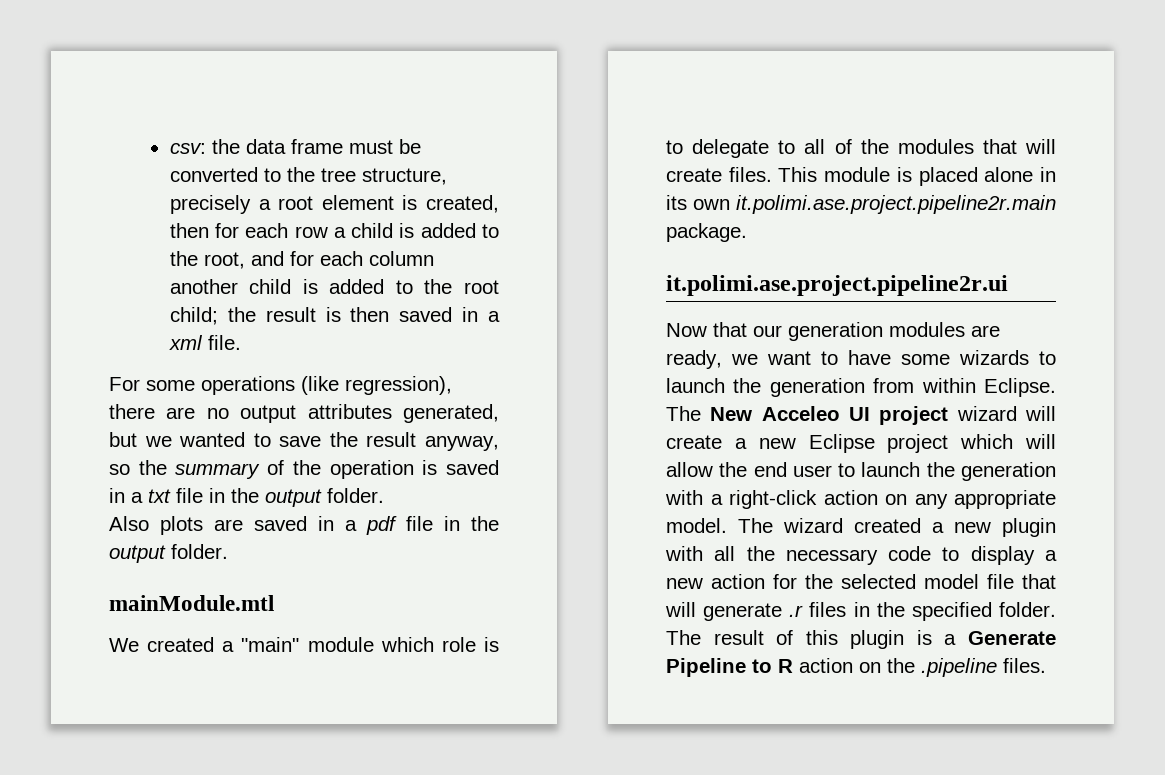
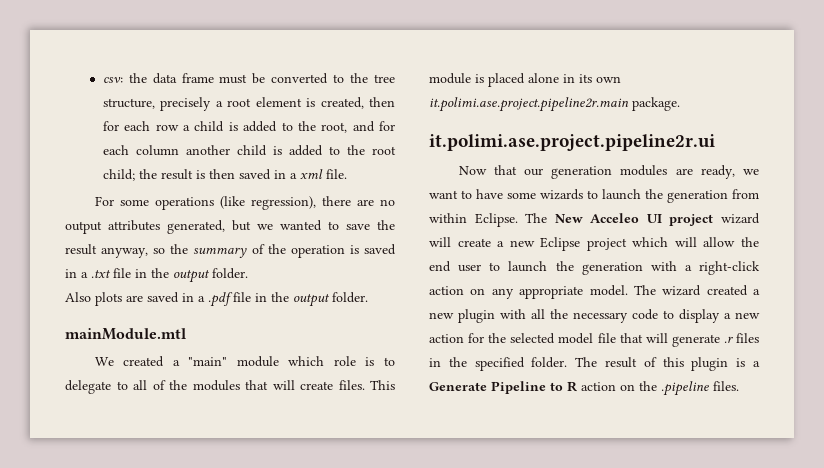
[148,489,171,503] txt -> [91,270,111,278] .txt
[366,516,397,535] pdf -> [208,292,233,307] .pdf

